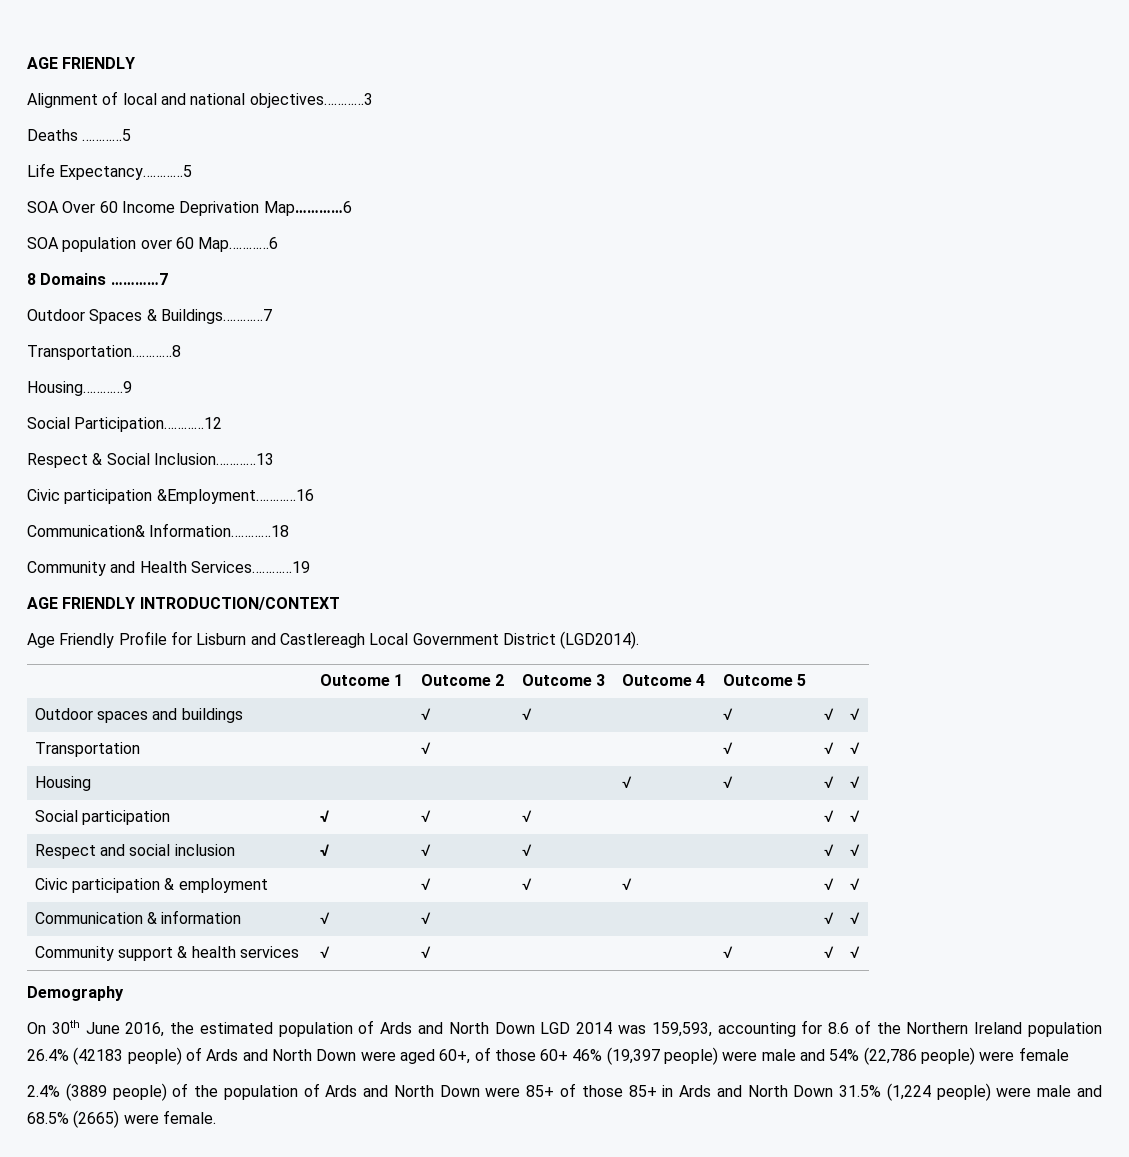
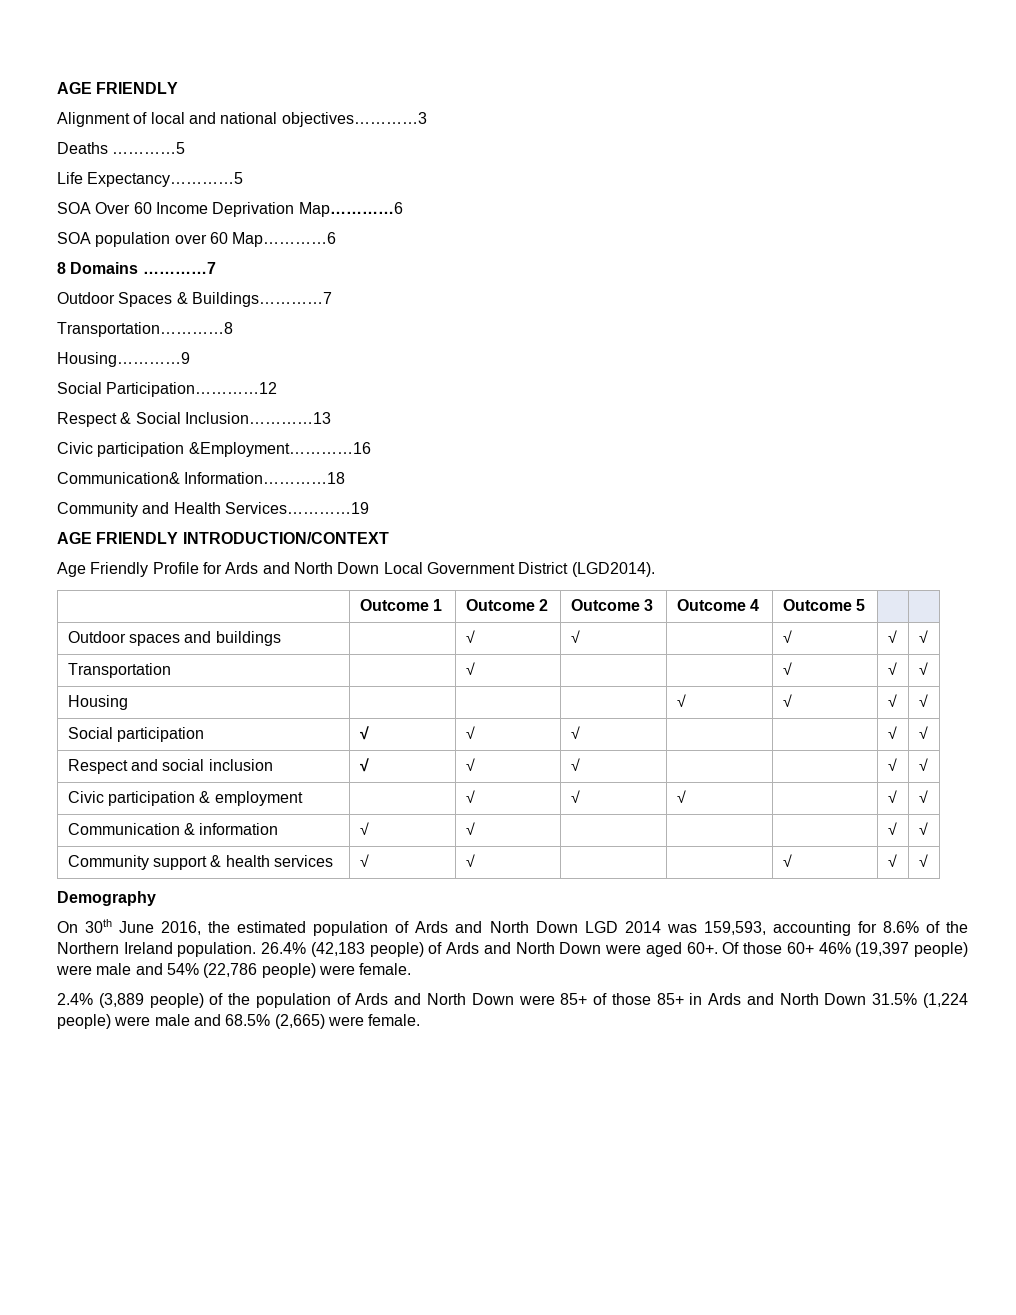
[196,633,365,648] Lisburn and Castlereagh -> [225,562,380,574] Ards and North Down
[828,1022,850,1034] 8.6 -> [882,921,919,933] 8.6%
[1027,1022,1102,1037] [27,1047,124,1065] population 26.4% (42183 -> [177,942,365,957] population. 26.4% (42,183
[439,1047,491,1064] 60+, of -> [686,942,740,954] 60+. Of
[1018,1047,1069,1061] female -> [359,963,412,975] female.
[65,1083,107,1101] (3889 -> [98,993,144,1008] (3,889
[73,1110,120,1128] (2665) -> [274,1014,325,1029] (2,665)

